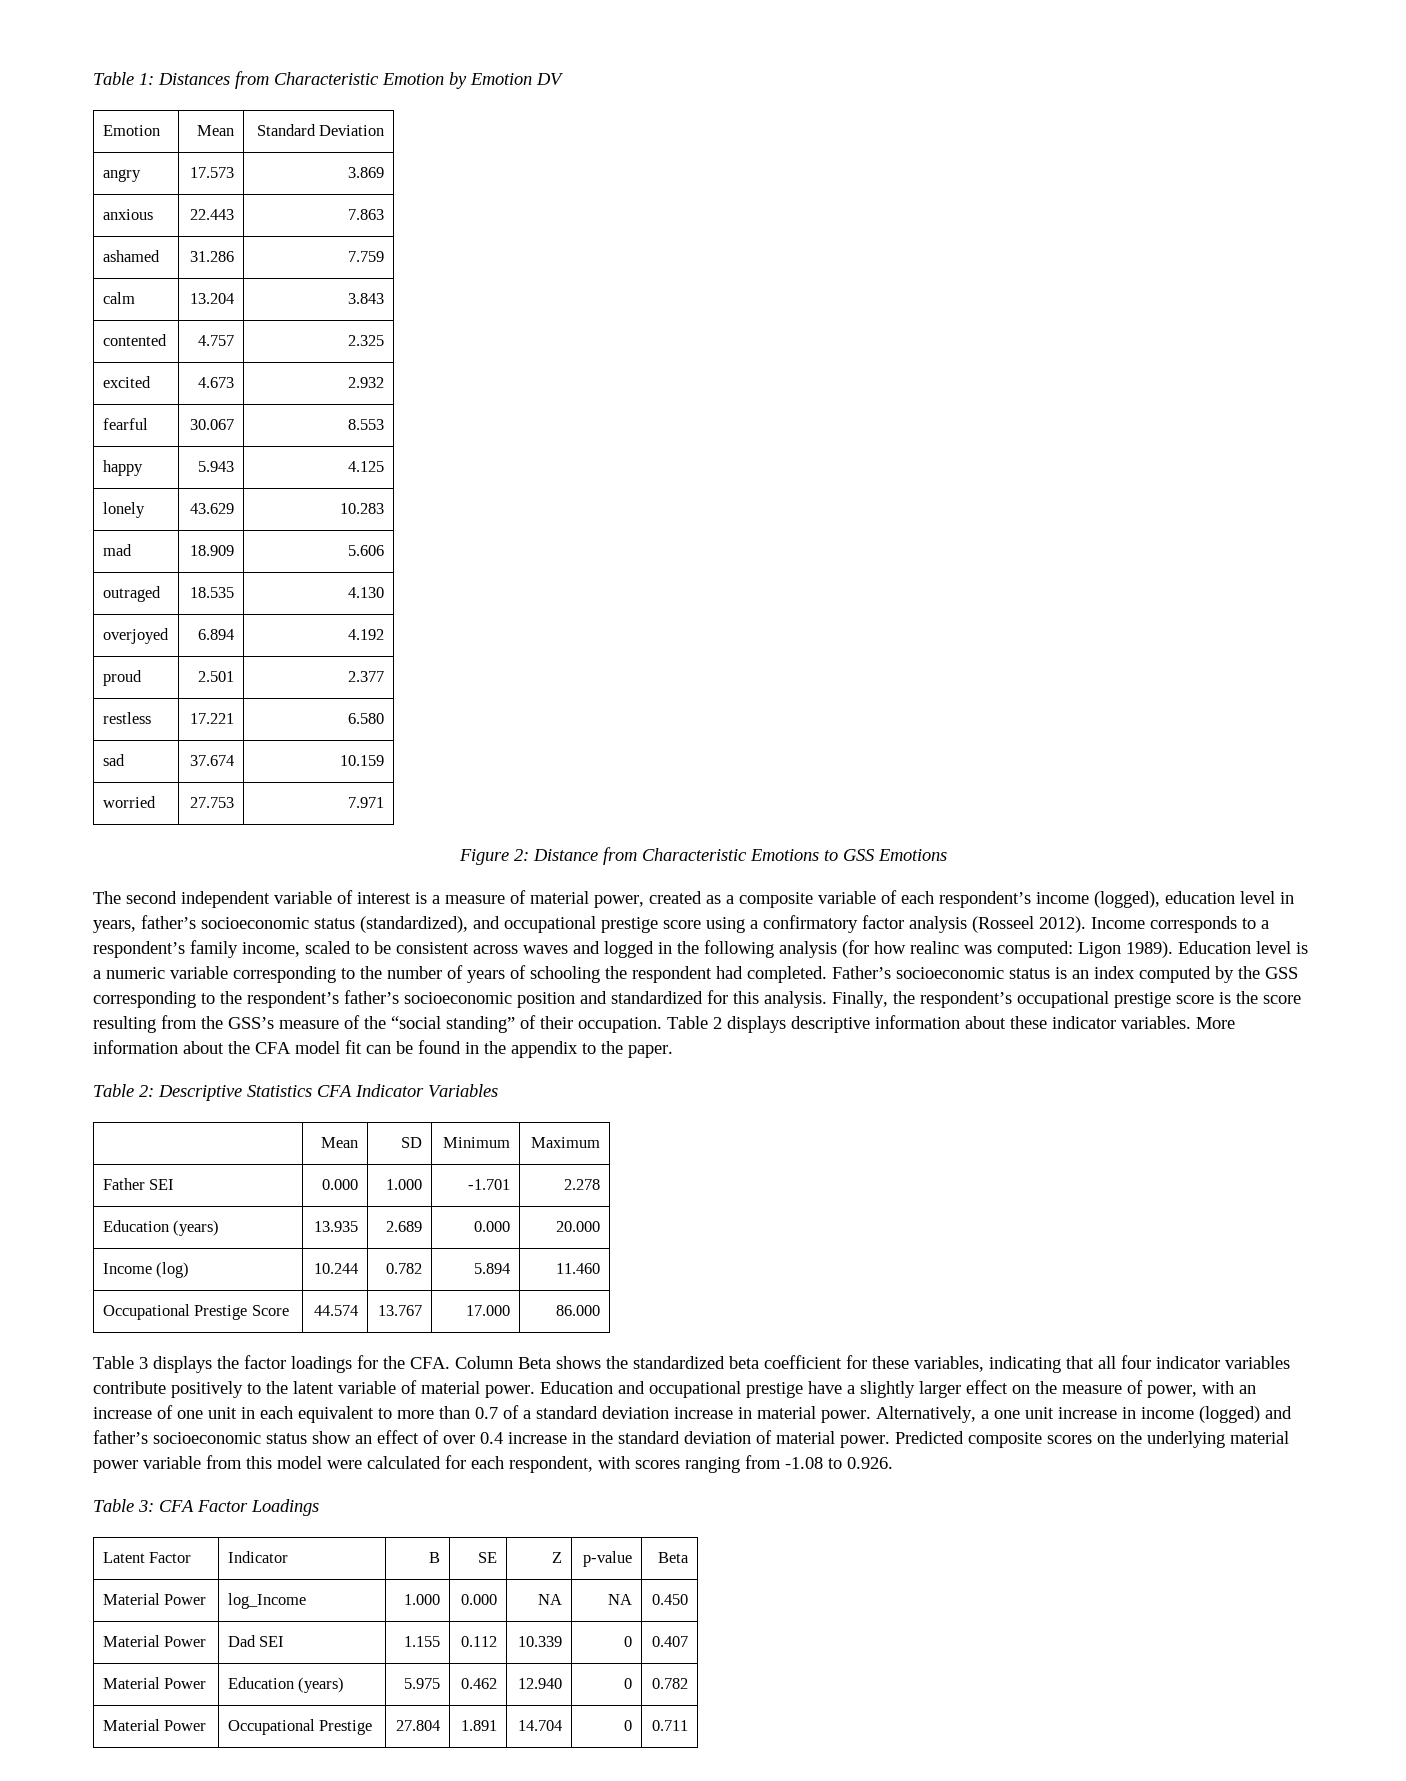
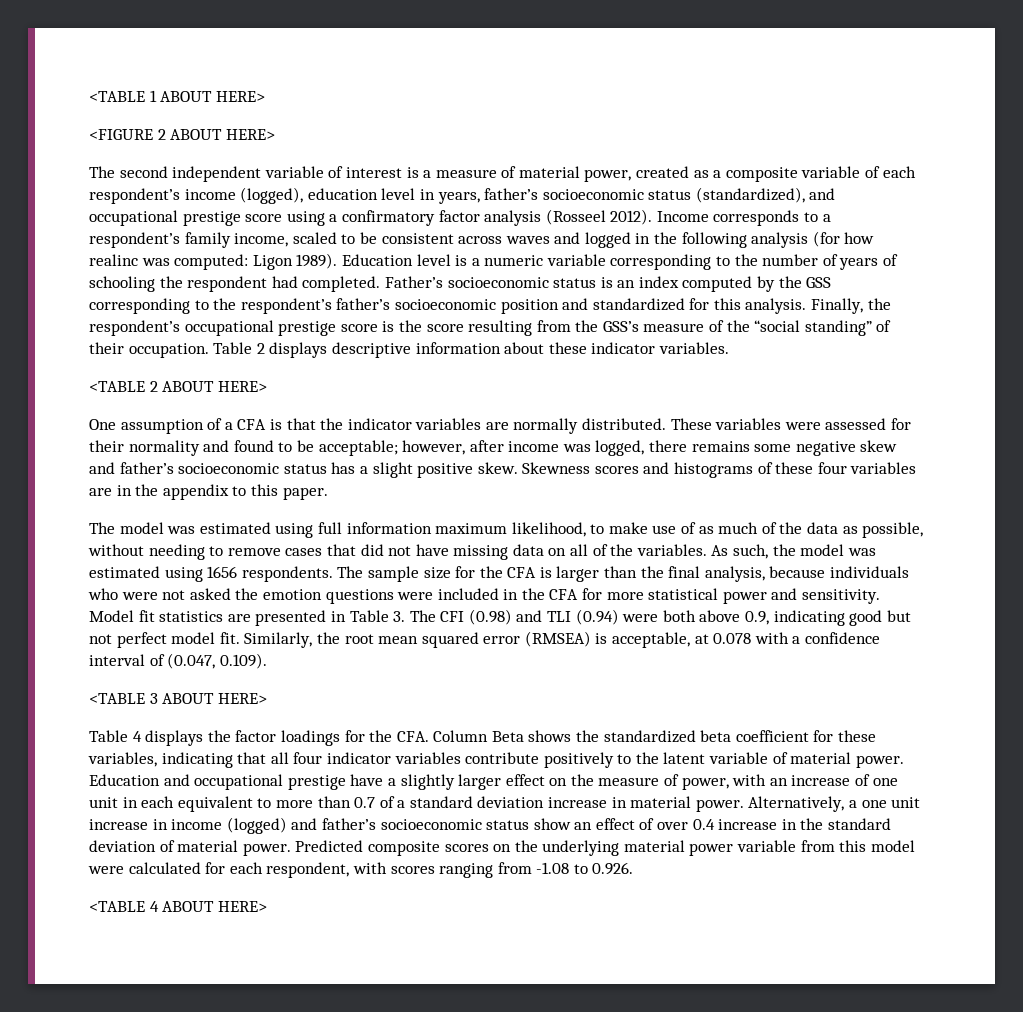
[93,71,564,89] [102,125,160,136] [197,125,235,136] [256,124,385,136] [102,169,141,182] [190,167,235,178] [348,167,385,178] [102,209,153,220] [190,209,235,220] [348,209,385,220] [102,250,160,262] [190,251,235,262] [348,251,385,262] [102,292,135,304] [190,293,235,304] [348,293,385,304] [102,334,167,346] [198,335,235,346] [348,335,385,346] [102,376,151,388] [198,377,235,388] [348,377,385,388] [102,418,148,430] [190,419,235,430] [348,419,385,430] [102,460,143,476] [198,461,235,472] [348,461,385,472] [102,502,145,518] [190,503,235,514] [340,503,385,514] [102,544,132,556] [190,545,235,556] [348,545,385,556] [102,586,161,602] [190,587,235,598] [348,587,385,598] [102,628,169,644] [198,629,235,640] [348,629,385,640] [102,670,142,686] [198,671,235,682] [348,671,385,682] [102,712,151,724] [190,713,235,724] [348,713,385,724] [102,754,125,766] [190,755,235,766] [340,755,385,766] [102,796,156,808] [190,797,235,808] [348,797,385,808] [458,847,947,865] Table 1: Distances from Characteristic Emotion by Emotion DV // Emotion | Mean | Standard Deviation // angry | 17.573 | 3.869 // anxious | 22.443 | 7.863 // ashamed | 31.286 | 7.759 // calm | 13.204 | 3.843 // contented | 4.757 | 2.325 // excited | 4.673 | 2.932 // fearful | 30.067 | 8.553 // happy | 5.943 | 4.125 // lonely | 43.629 | 10.283 // mad | 18.909 | 5.606 // outraged | 18.535 | 4.130 // overjoyed | 6.894 | 4.192 // proud | 2.501 | 2.377 // restless | 17.221 | 6.580 // sad | 37.674 | 10.159 // worried | 27.753 | 7.971 // Figure 2: Distance from Characteristic Emotions to GSS Emotions -> [89,90,265,102] [89,129,275,140] <TABLE 1 ABOUT HERE> // <FIGURE 2 ABOUT HERE>
[1196,1017,1235,1029] [93,1040,461,1054] More information about the CFA model fit can be found -> [89,381,267,392] [89,418,912,434] [89,440,898,456] [89,462,917,478] [89,488,112,496] // <TABLE 2 ABOUT HERE> // One assumption of a CFA is that the indicator variables are normally distributed. These variables were assessed for their normality and found to be acceptable; however, after income was logged, there remains some negative skew and father’s socioeconomic status has a slight positive skew. Skewness scores and histograms of these four variables are
[601,1041,623,1054] the -> [250,484,278,496] this
[93,1084,498,1101] [321,1137,359,1148] [401,1137,423,1148] [443,1137,511,1148] [531,1137,601,1148] [102,1178,175,1190] [322,1179,359,1190] [386,1179,423,1190] [468,1179,511,1190] [564,1179,601,1190] [102,1220,220,1236] [314,1221,359,1232] [386,1221,423,1232] [474,1221,511,1232] [556,1221,601,1232] [102,1262,190,1278] [314,1263,359,1274] [386,1263,423,1274] [474,1263,511,1274] [556,1263,601,1274] [102,1304,289,1320] [314,1305,359,1316] [378,1305,423,1316] [466,1305,511,1316] [556,1305,601,1316] [93,1356,148,1369] Table 2: Descriptive Statistics CFA Indicator Variables // | Mean | SD | Minimum | Maximum // Father SEI | 0.000 | 1.000 | -1.701 | 2.278 // Education (years) | 13.935 | 2.689 | 0.000 | 20.000 // Income (log) | 10.244 | 0.782 | 5.894 | 11.460 // Occupational Prestige Score | 44.574 | 13.767 | 17.000 | 86.000 // Table 3 -> [89,522,924,538] [88,544,876,560] [89,566,910,582] [88,588,881,604] [89,609,911,626] [89,631,881,648] [89,653,267,669] [89,693,267,704] [89,730,142,742] The model was estimated using full information maximum likelihood, to make use of as much of the data as possible, without needing to remove cases that did not have missing data on all of the variables. As such, the model was estimated using 1656 respondents. The sample size for the CFA is larger than the final analysis, because individuals who were not asked the emotion questions were included in the CFA for more statistical power and sensitivity. Model fit statistics are presented in Table 3. The CFI (0.98) and TLI (0.94) were both above 0.9, indicating good but not perfect model fit. Similarly, the root mean squared error (RMSEA) is acceptable, at 0.078 with a confidence interval of (0.047, 0.109). // <TABLE 3 ABOUT HERE> // Table 4
[93,1499,319,1516] [102,1552,192,1563] [227,1551,288,1563] [429,1552,441,1563] [478,1552,498,1563] [552,1552,563,1563] [583,1551,633,1567] [658,1552,690,1563] [102,1593,207,1605] [227,1593,306,1609] [404,1594,441,1605] [461,1594,498,1605] [538,1594,563,1605] [608,1594,633,1605] [652,1594,689,1605] [102,1635,207,1647] [227,1635,285,1647] [404,1636,441,1647] [461,1636,498,1647] [518,1636,563,1647] [624,1636,633,1647] [652,1636,689,1647] [102,1677,207,1689] [227,1677,345,1693] [404,1678,441,1689] [461,1678,498,1689] [518,1678,563,1689] [624,1678,633,1689] [652,1678,689,1689] [102,1719,207,1731] [227,1719,373,1735] [396,1720,441,1731] [461,1720,498,1731] [518,1720,563,1731] [624,1720,633,1731] [652,1720,689,1731] Table 3: CFA Factor Loadings // Latent Factor | Indicator | B | SE | Z | p-value | Beta // Material Power | log_Income | 1.000 | 0.000 | NA | NA | 0.450 // Material Power | Dad SEI | 1.155 | 0.112 | 10.339 | 0 | 0.407 // Material Power | Education (years) | 5.975 | 0.462 | 12.940 | 0 | 0.782 // Material Power | Occupational Prestige | 27.804 | 1.891 | 14.704 | 0 | 0.711 -> [89,901,267,912] <TABLE 4 ABOUT HERE>

